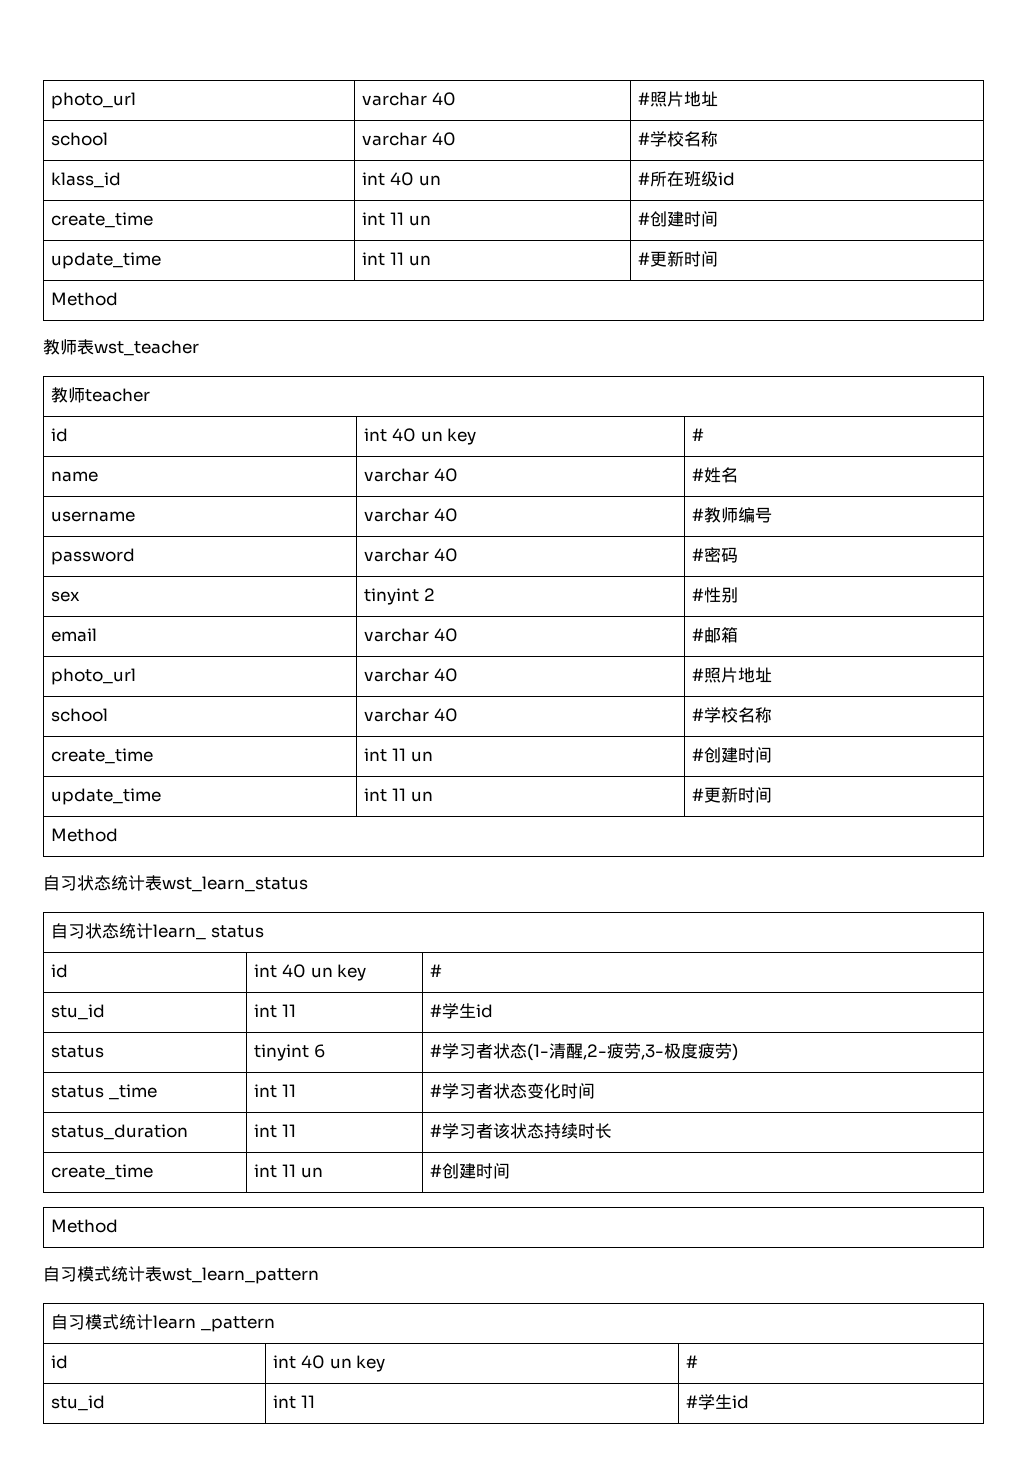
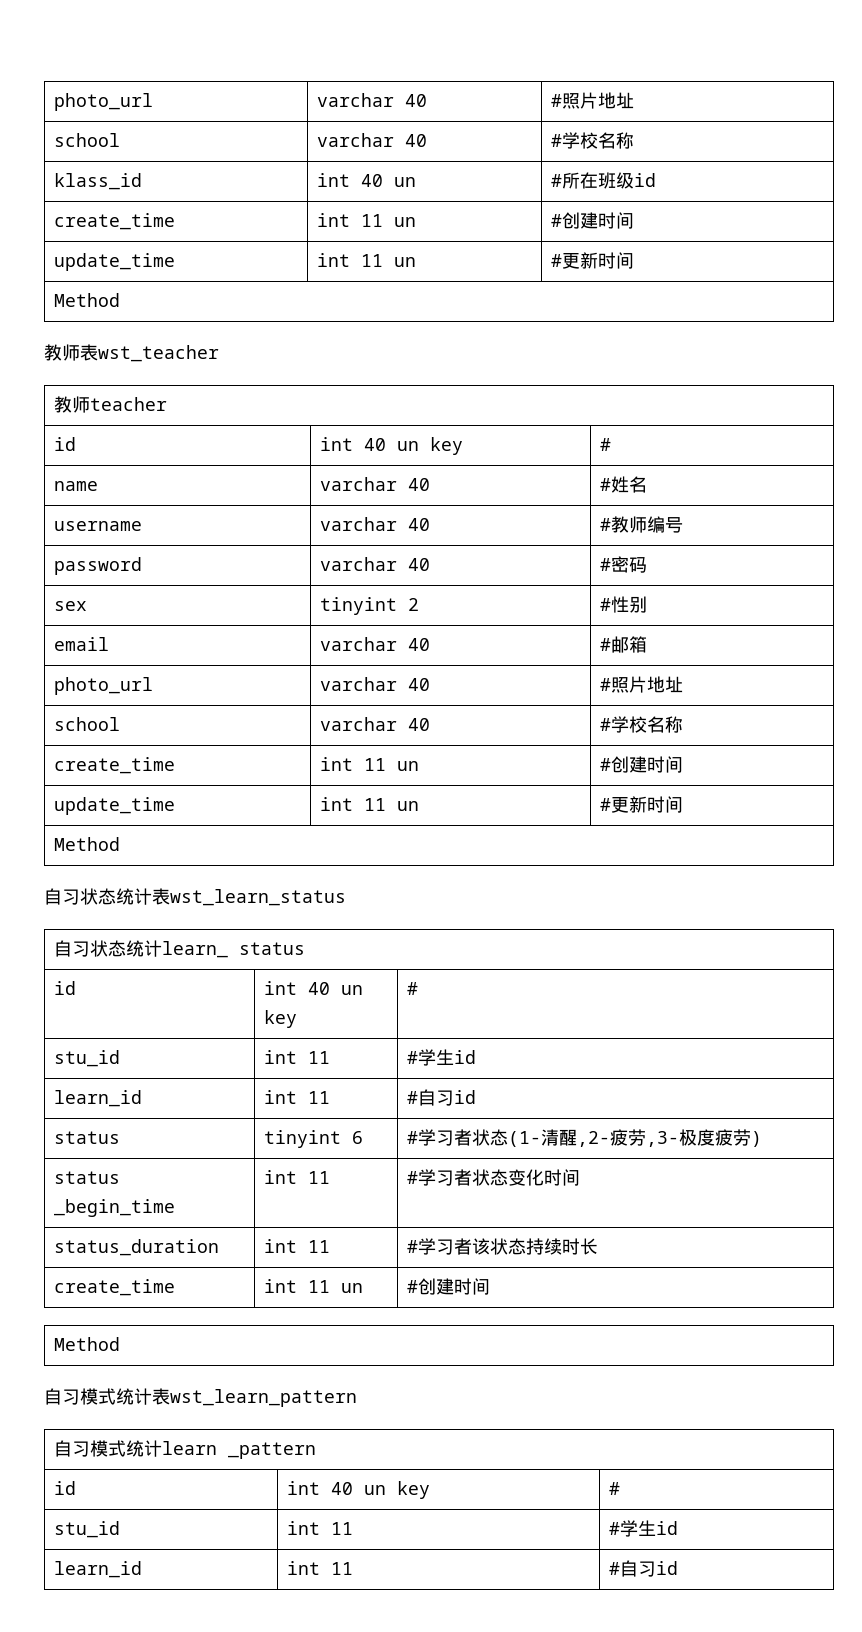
(494, 1011) none -> [53,1090,142,1107] [263,1090,330,1104] [406,1089,476,1106] // learn_id | int 11 | #自习id
[109,1084,158,1100] _time -> [53,1199,175,1217] _begin_time
(750, 1402) none -> [53,1561,142,1578] [286,1561,353,1575] [608,1560,678,1577] // learn_id | int 11 | #自习id

